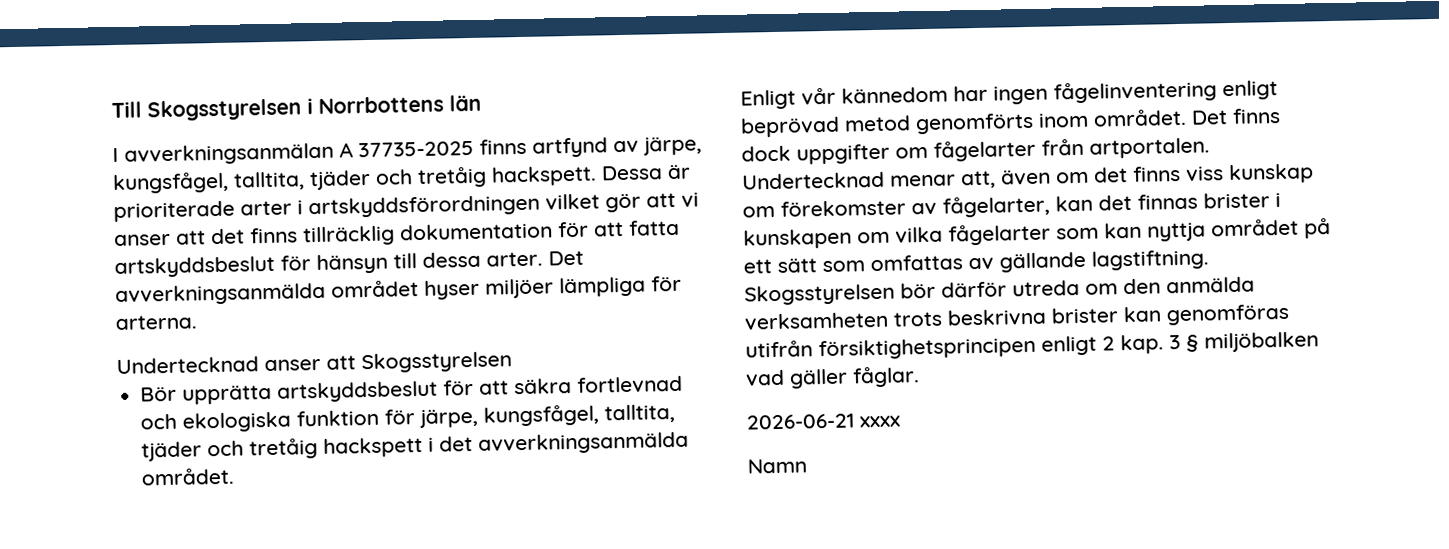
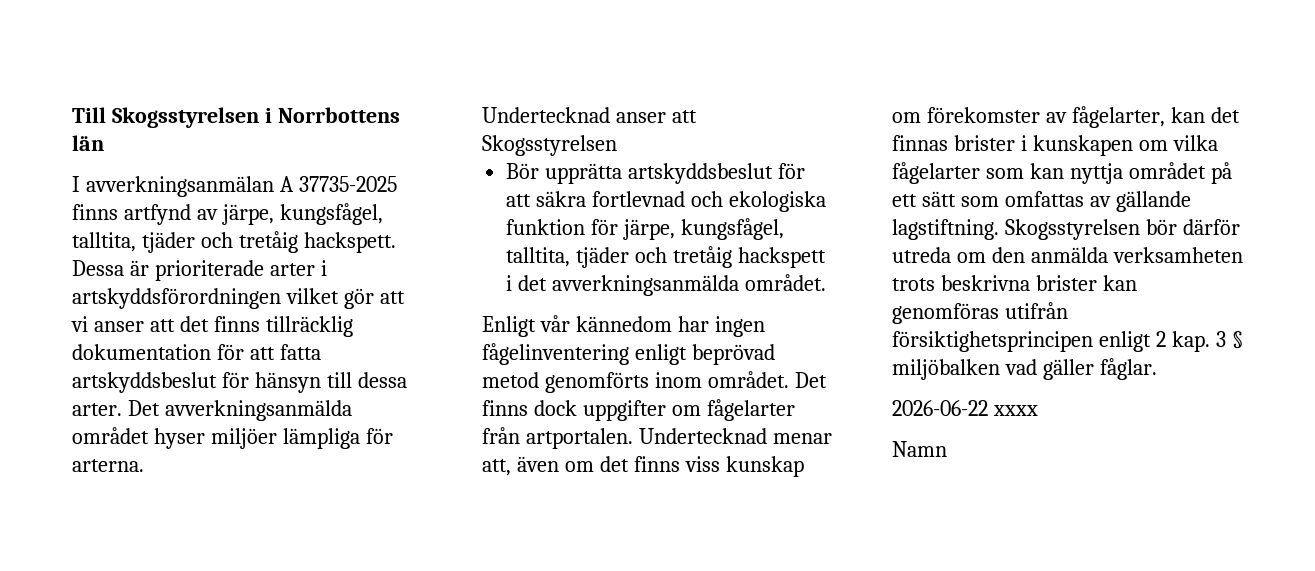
[746,413,855,430] 2026-06-21 -> [892,400,988,416] 2026-06-22

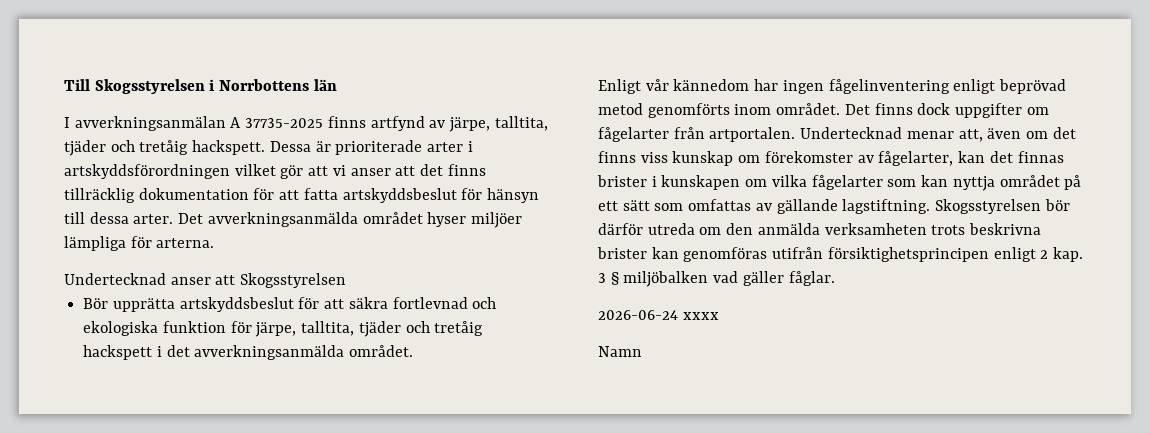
[279,203,383,225] kungsfågel, -> (491, 124) none
[681,218,785,240] kungsfågel, -> (297, 329) none
[892,400,988,416] 2026-06-22 -> [598,310,678,320] 2026-06-24

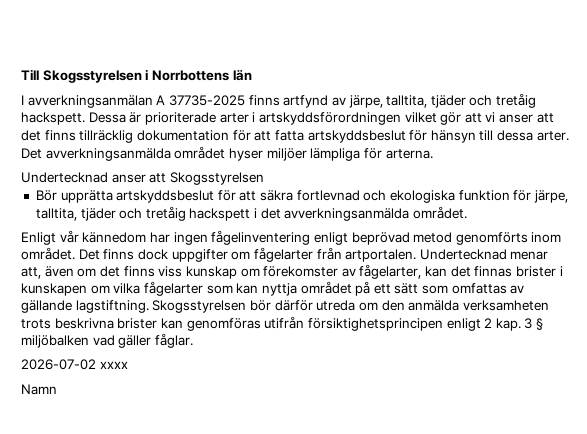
[598,310,678,320] 2026-06-24 -> [21,359,96,370] 2026-07-02

